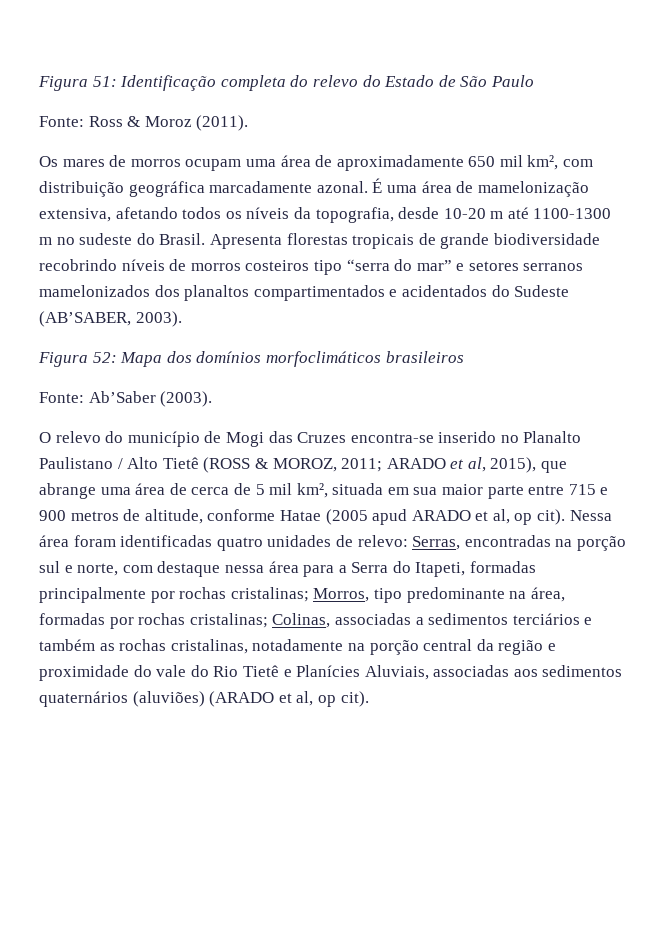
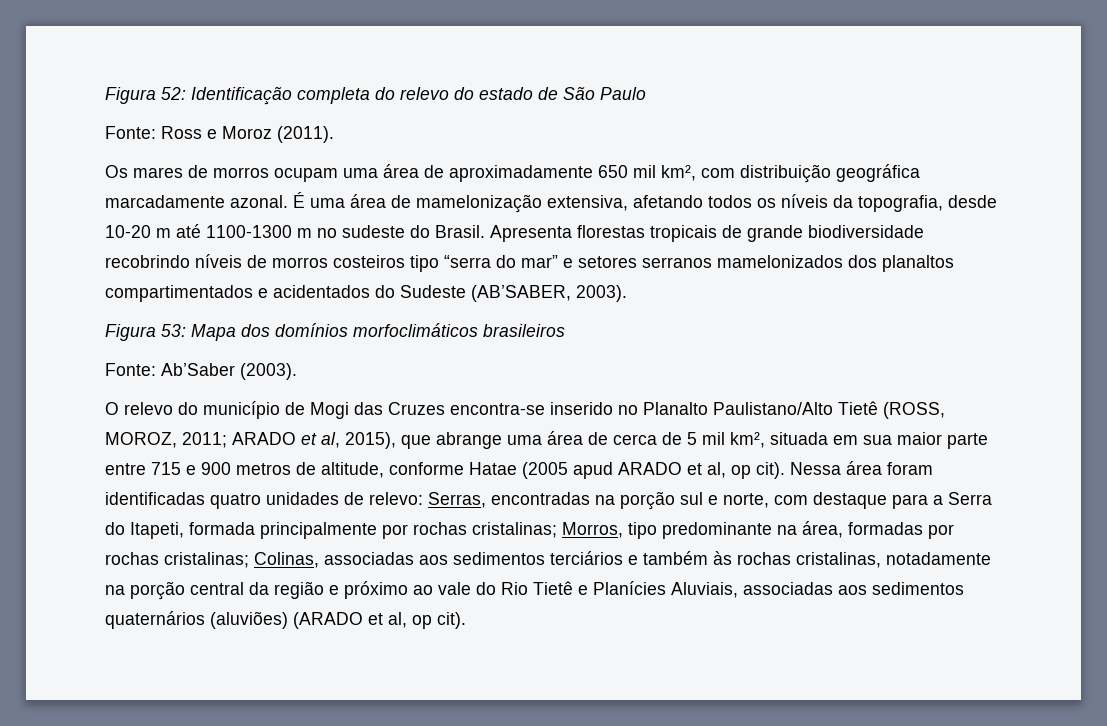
[38,76,117,91] Figura 51: -> [105,87,186,104] Figura 52:
[384,75,435,87] Estado -> [479,87,533,100] estado
[127,116,141,127] & -> [207,129,217,139] e
[92,352,117,363] 52: -> [161,324,186,337] 53:
[39,457,268,473] Paulistano / Alto Tietê (ROSS & -> [713,401,945,419] Paulistano/Alto Tietê (ROSS,
[224,561,299,573] nessa área -> (887, 500) none
[470,561,537,573] formadas -> [189,522,255,535] formada
[415,617,424,625] a -> [419,555,448,565] aos
[99,643,115,651] as -> [713,551,732,565] às
[39,665,152,681] proximidade do -> [344,581,433,599] próximo ao

